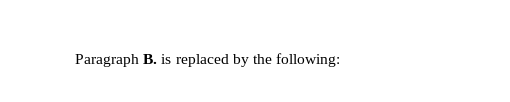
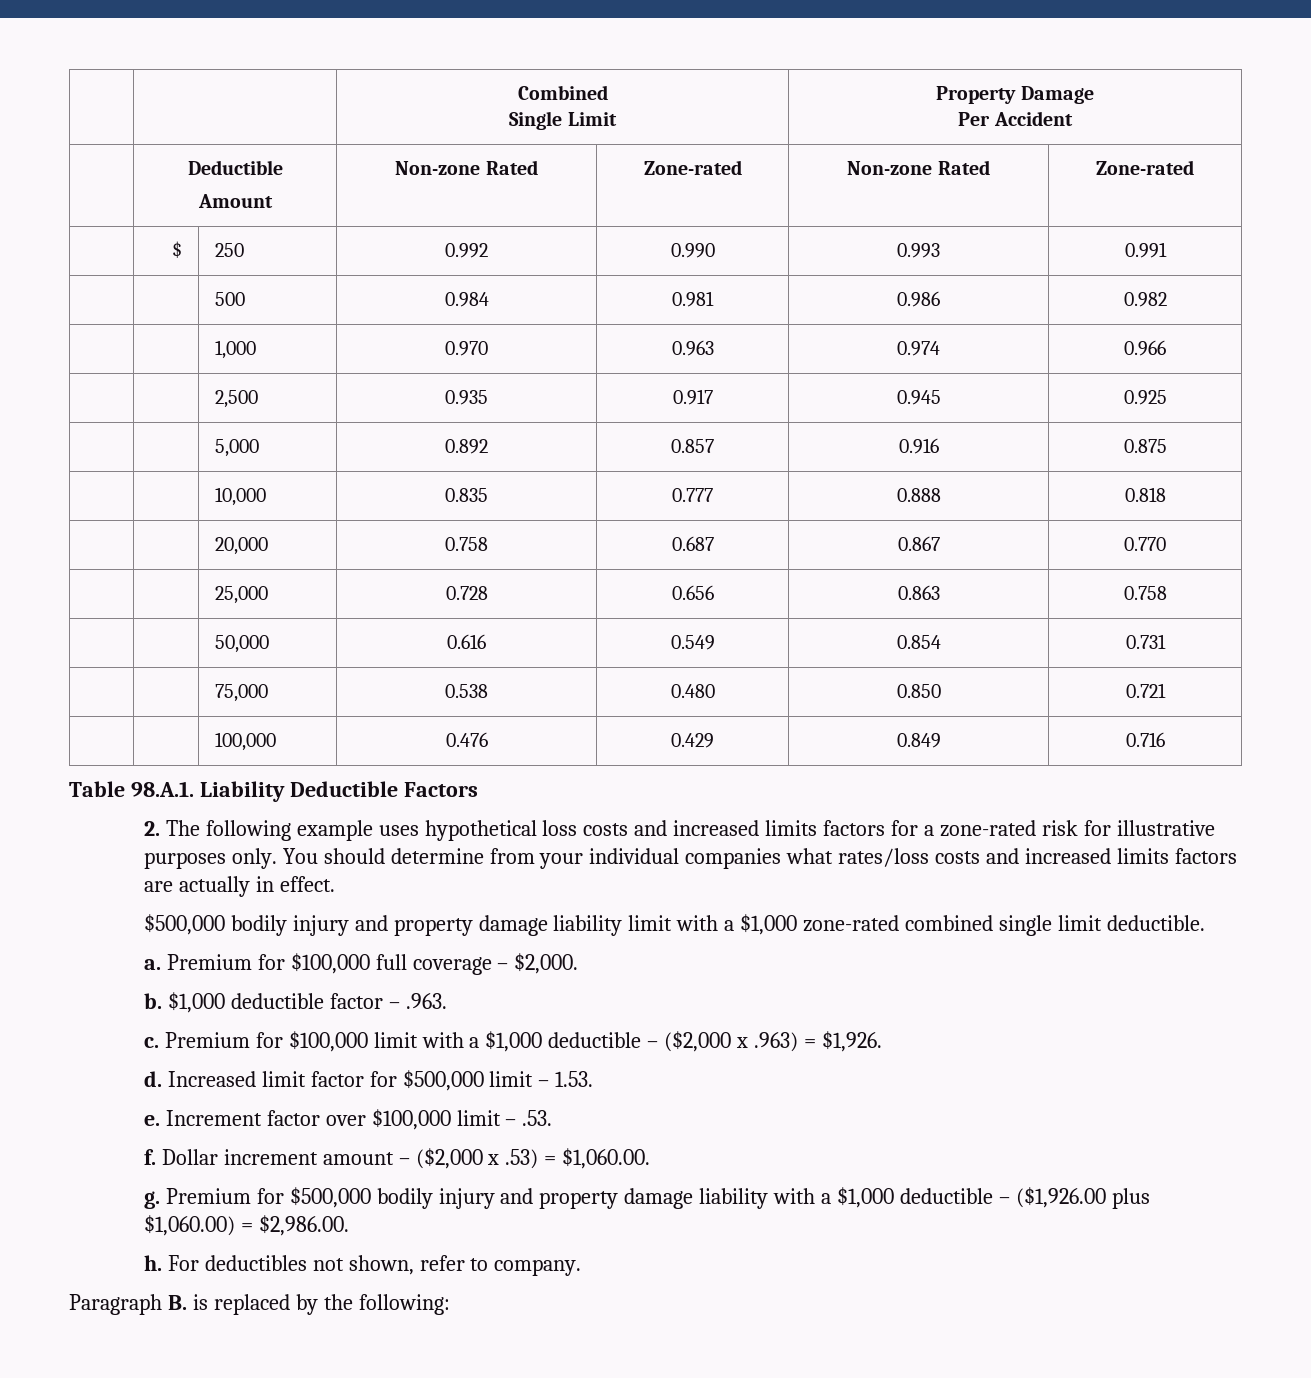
(75, 60) none -> [517,85,608,100] [509,111,617,130] [936,86,1094,104] [958,111,1073,126] [187,160,283,175] [197,194,273,208] [395,160,538,175] [643,160,742,175] [847,160,990,175] [1096,160,1194,175] [172,241,183,258] [214,243,244,257] [444,243,488,258] [670,243,715,258] [897,243,940,258] [1124,242,1167,258] [214,292,245,306] [444,292,489,307] [672,291,714,307] [897,291,940,307] [1123,292,1167,307] [214,340,256,359] [444,341,488,356] [671,340,714,356] [897,341,940,356] [1124,340,1166,356] [214,390,258,408] [444,390,488,405] [672,389,713,405] [896,390,941,405] [1123,390,1167,405] [214,439,259,457] [444,439,488,454] [671,439,714,453] [898,438,939,454] [1123,439,1167,453] [214,487,266,506] [444,488,488,502] [672,488,713,502] [896,488,941,502] [1124,487,1166,502] [214,537,268,555] [444,537,488,551] [671,536,714,551] [897,536,940,551] [1124,537,1166,551] [214,586,268,604] [445,586,488,600] [671,585,714,600] [897,585,940,600] [1123,586,1167,600] [214,635,269,653] [446,634,486,649] [670,635,715,650] [896,635,941,649] [1125,634,1166,649] [214,684,268,702] [444,684,488,698] [670,684,715,698] [896,684,941,698] [1125,683,1166,698] [214,732,276,751] [445,732,488,747] [671,733,714,748] [896,733,941,748] [1125,732,1165,747] [69,781,478,802] [143,820,1215,841] [143,848,1237,869] [143,876,335,897] [143,914,1205,936] [143,953,579,975] [143,992,447,1013] [143,1031,882,1052] [143,1070,594,1091] [143,1109,553,1130] [143,1148,651,1169] [143,1187,1150,1209] [143,1215,349,1236] [143,1255,582,1276] | | Combined // Single Limit | Property Damage // Per Accident // | Deductible // Amount | Non-zone Rated | Zone-rated | Non-zone Rated | Zone-rated // | $ | 250 | 0.992 | 0.990 | 0.993 | 0.991 // | | 500 | 0.984 | 0.981 | 0.986 | 0.982 // | | 1,000 | 0.970 | 0.963 | 0.974 | 0.966 // | | 2,500 | 0.935 | 0.917 | 0.945 | 0.925 // | | 5,000 | 0.892 | 0.857 | 0.916 | 0.875 // | | 10,000 | 0.835 | 0.777 | 0.888 | 0.818 // | | 20,000 | 0.758 | 0.687 | 0.867 | 0.770 // | | 25,000 | 0.728 | 0.656 | 0.863 | 0.758 // | | 50,000 | 0.616 | 0.549 | 0.854 | 0.731 // | | 75,000 | 0.538 | 0.480 | 0.850 | 0.721 // | | 100,000 | 0.476 | 0.429 | 0.849 | 0.716 // Table 98.A.1. Liability Deductible Factors // 2. The following example uses hypothetical loss costs and increased limits factors for a zone-rated risk for illustrative purposes only. You should determine from your individual companies what rates/loss costs and increased limits factors are actually in effect. // $500,000 bodily injury and property damage liability limit with a $1,000 zone-rated combined single limit deductible. // a. Premium for $100,000 full coverage – $2,000. // b. $1,000 deductible factor – .963. // c. Premium for $100,000 limit with a $1,000 deductible – ($2,000 x .963) = $1,926. // d. Increased limit factor for $500,000 limit – 1.53. // e. Increment factor over $100,000 limit – .53. // f. Dollar increment amount – ($2,000 x .53) = $1,060.00. // g. Premium for $500,000 bodily injury and property damage liability with a $1,000 deductible – ($1,926.00 plus $1,060.00) = $2,986.00. // h. For deductibles not shown, refer to company. //

